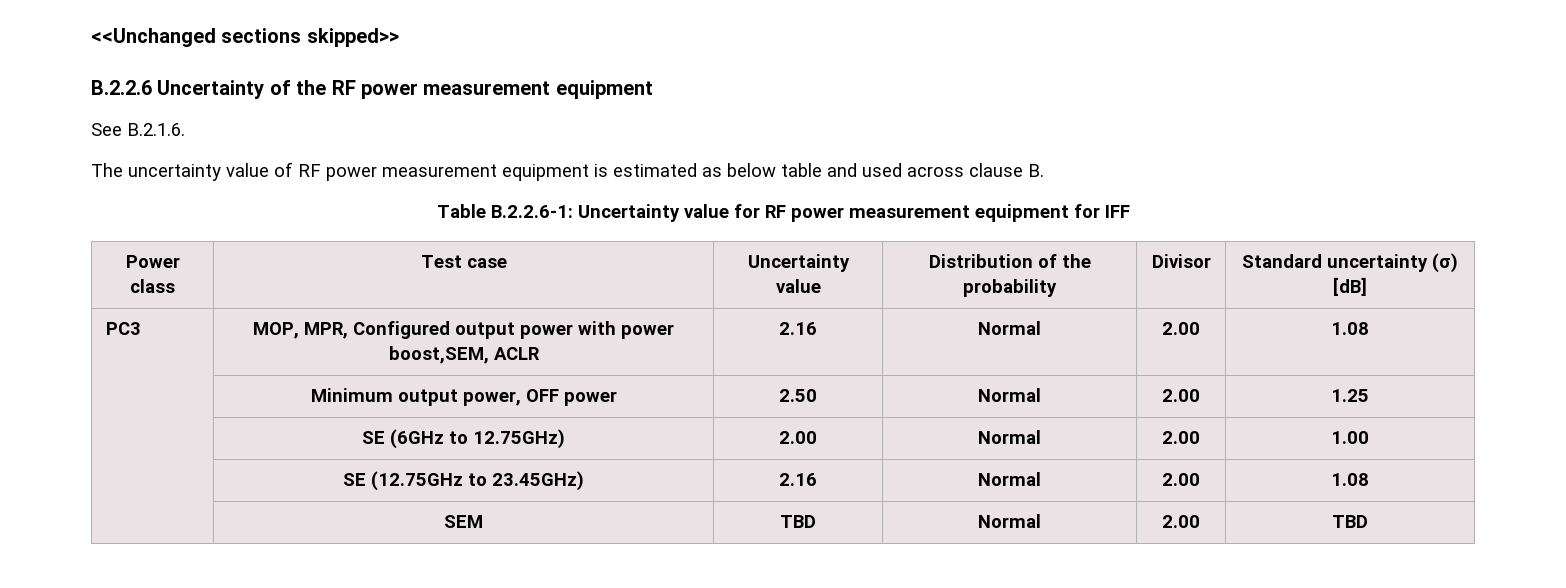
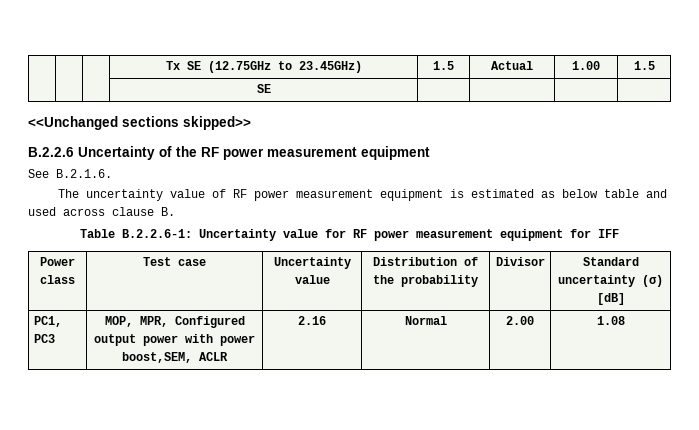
(91, 37) none -> [165,61,362,73] [433,61,454,70] [491,61,533,70] [572,61,600,70] [633,61,655,70] [256,84,271,93] | | | Tx SE (12.75GHz to 23.45GHz) | 1.5 | Actual | 1.00 | 1.5 // | | | SE | | | | //
(1367, 286) none -> [33,316,62,327] PC1,
[310,388,617,406] [779,389,817,402] [978,388,1041,402] [1162,389,1200,402] [1331,389,1369,402] [362,429,565,449] [779,431,817,444] [978,430,1041,444] [1162,431,1200,444] [1331,431,1369,444] [343,471,584,491] [779,473,817,486] [978,472,1041,486] [1162,473,1200,486] [1331,473,1369,486] [444,515,483,528] [780,515,816,528] [978,514,1041,528] [1162,515,1200,528] [1332,515,1368,528] // | Minimum output power, OFF power | 2.50 | Normal | 2.00 | 1.25 // | SE (6GHz to 12.75GHz) | 2.00 | Normal | 2.00 | 1.00 // | SE (12.75GHz to 23.45GHz) | 2.16 | Normal | 2.00 | 1.08 // | SEM | TBD | Normal | 2.00 | TBD -> (625, 320) none

